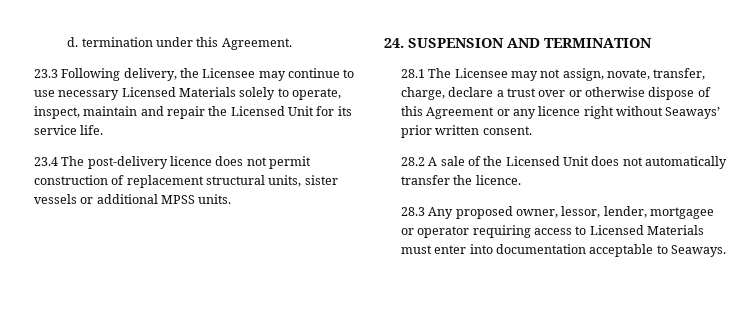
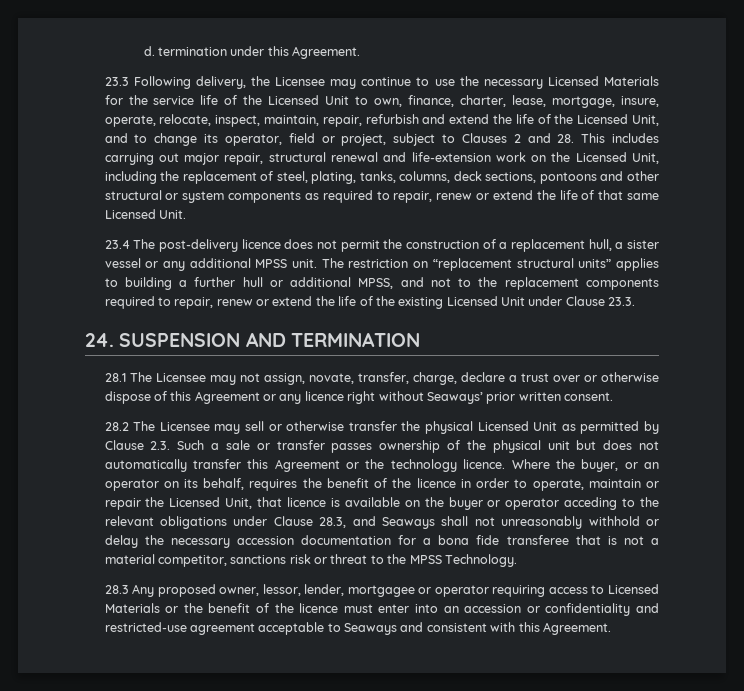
(55, 93) none -> [459,76,479,86] the
[239,87,342,100] [33,106,352,119] [33,125,104,135] solely to operate, inspect, maintain and repair the Licensed Unit for its service life. -> [104,95,659,108] [104,114,660,127] [104,133,659,146] [104,152,659,165] [104,171,659,184] [104,190,659,203] [104,209,186,219] for the service life of the Licensed Unit to own, finance, charter, lease, mortgage, insure, operate, relocate, inspect, maintain, repair, refurbish and extend the life of the Licensed Unit, and to change its operator, field or project, subject to Clauses 2 and 28. This includes carrying out major repair, structural renewal and life-extension work on the Licensed Unit, including the replacement of steel, plating, tanks, columns, deck sections, pontoons and other structural or system components as required to repair, renew or extend the life of that same Licensed Unit.
(312, 162) none -> [383,239,403,249] the
[126,175,338,188] [33,194,232,204] replacement structural units, sister vessels or additional MPSS units. -> [499,239,659,252] [104,258,659,271] [104,277,660,290] [104,296,636,309] a replacement hull, a sister vessel or any additional MPSS unit. The restriction on “replacement structural units” applies to building a further hull or additional MPSS, and not to the replacement components required to repair, renew or extend the life of the existing Licensed Unit under Clause 23.3.
[428,156,728,169] [400,175,521,185] A sale of the Licensed Unit does not automatically transfer the licence. -> [133,421,659,434] [104,440,659,453] [104,459,659,472] [104,478,659,491] [104,497,659,510] [104,516,660,529] [104,535,659,548] [104,554,517,567] The Licensee may sell or otherwise transfer the physical Licensed Unit as permitted by Clause 2.3. Such a sale or transfer passes ownership of the physical unit but does not automatically transfer this Agreement or the technology licence. Where the buyer, or an operator on its behalf, requires the benefit of the licence in order to operate, maintain or repair the Licensed Unit, that licence is available on the buyer or operator acceding to the relevant obligations under Clause 28.3, and Seaways shall not unreasonably withhold or delay the necessary accession documentation for a bona fide transferee that is not a material competitor, sanctions risk or threat to the MPSS Technology.
[400,244,727,257] must enter into documentation acceptable to Seaways. -> [165,603,659,616] [104,622,611,635] or the benefit of the licence must enter into an accession or confidentiality and restricted-use agreement acceptable to Seaways and consistent with this Agreement.

